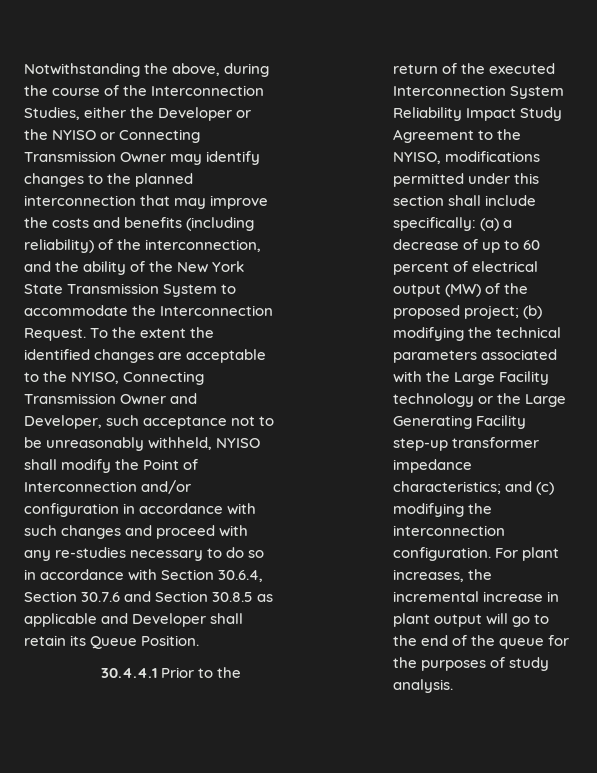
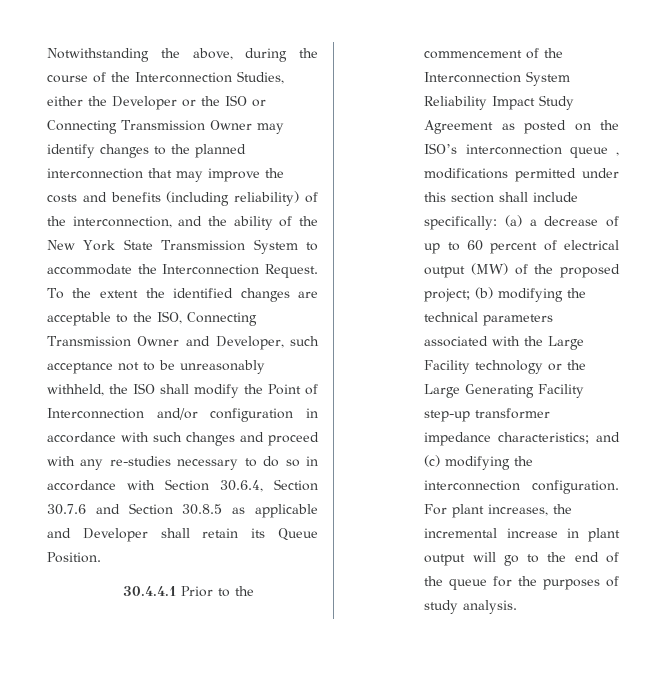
[52,130,97,140] NYISO -> [225,95,247,106] ISO
[71,372,120,384] NYISO, -> [157,311,182,324] ISO,
[216,438,261,448] NYISO -> [109,383,155,394] the ISO
[392,63,555,74] return of the executed -> [424,48,564,59] commencement of the
[477,129,521,140] [392,152,441,164] to the NYISO, -> [501,120,619,134] [424,143,619,158] as posted on the ISO’s interconnection queue ,

